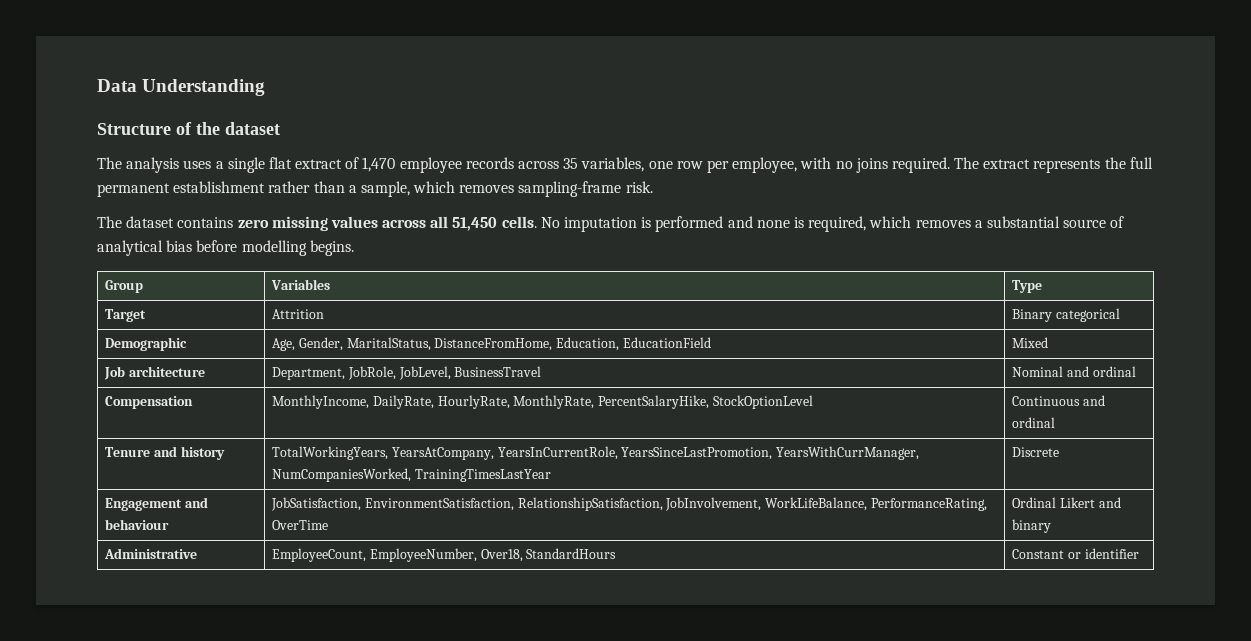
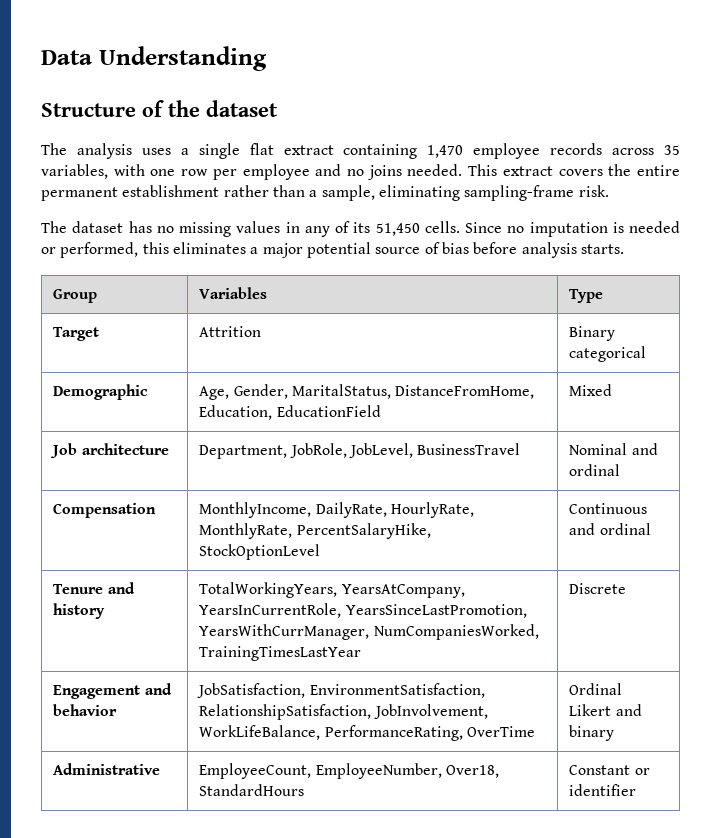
[345,157,360,169] of -> [343,144,418,159] containing
(645, 164) none -> [113,164,145,176] with
[732,157,1153,173] employee, with no joins required. The extract represents the full -> [242,164,680,180] employee and no joins needed. This extract covers the entire
[413,181,515,193] which removes -> [378,185,460,201] eliminating
[177,216,1060,232] contains zero missing values across all 51,450 cells. No imputation is performed and none is required, which removes a substantial -> [128,221,680,237] [41,242,371,258] has no missing values in any of its 51,450 cells. Since no imputation is needed or performed, this eliminates a major potential
[97,240,163,256] analytical -> (440, 248) none
[241,240,354,256] modelling begins. -> [521,242,624,258] analysis starts.
[105,519,170,530] behaviour -> [53,704,118,716] behavior

